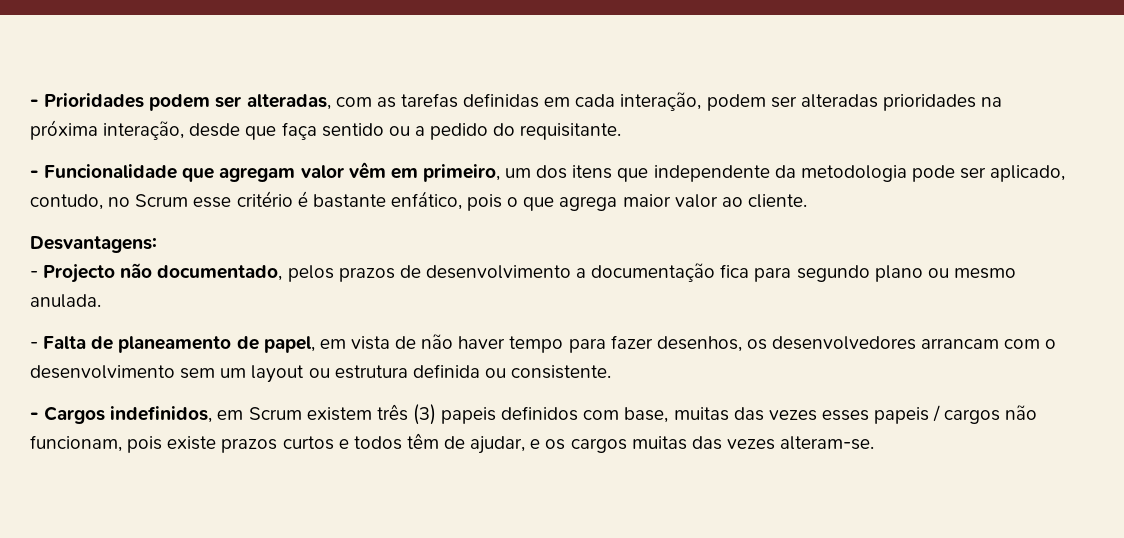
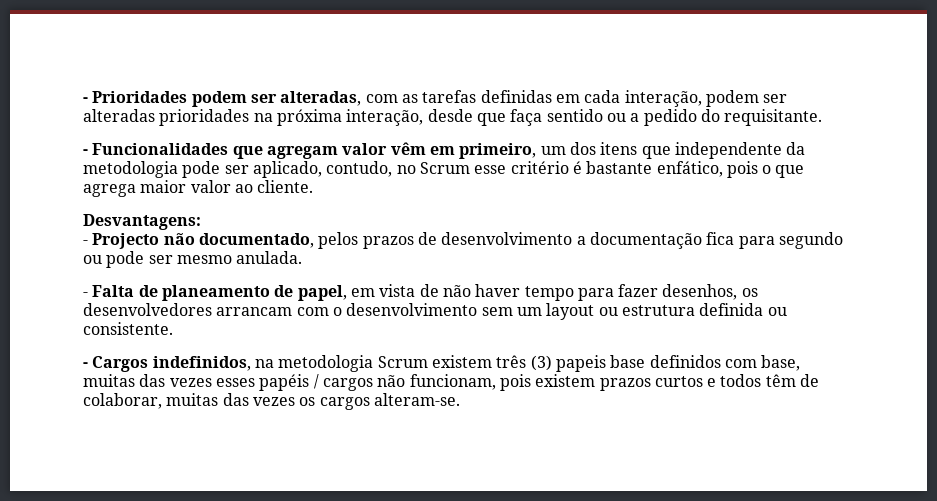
[44,164,178,179] Funcionalidade -> [92,143,229,155] Funcionalidades
[874,265,949,282] plano ou -> [83,251,173,268] ou pode ser
[217,410,244,420] em -> [254,355,374,372] na metodologia
(497, 415) none -> [610,355,646,368] base
[874,407,930,424] papeis -> [259,374,310,391] papéis
[167,436,217,450] existe -> [535,374,596,387] existem
[470,436,775,454] ajudar, e os cargos muitas das vezes -> [83,393,370,410] colaborar, muitas das vezes os cargos

